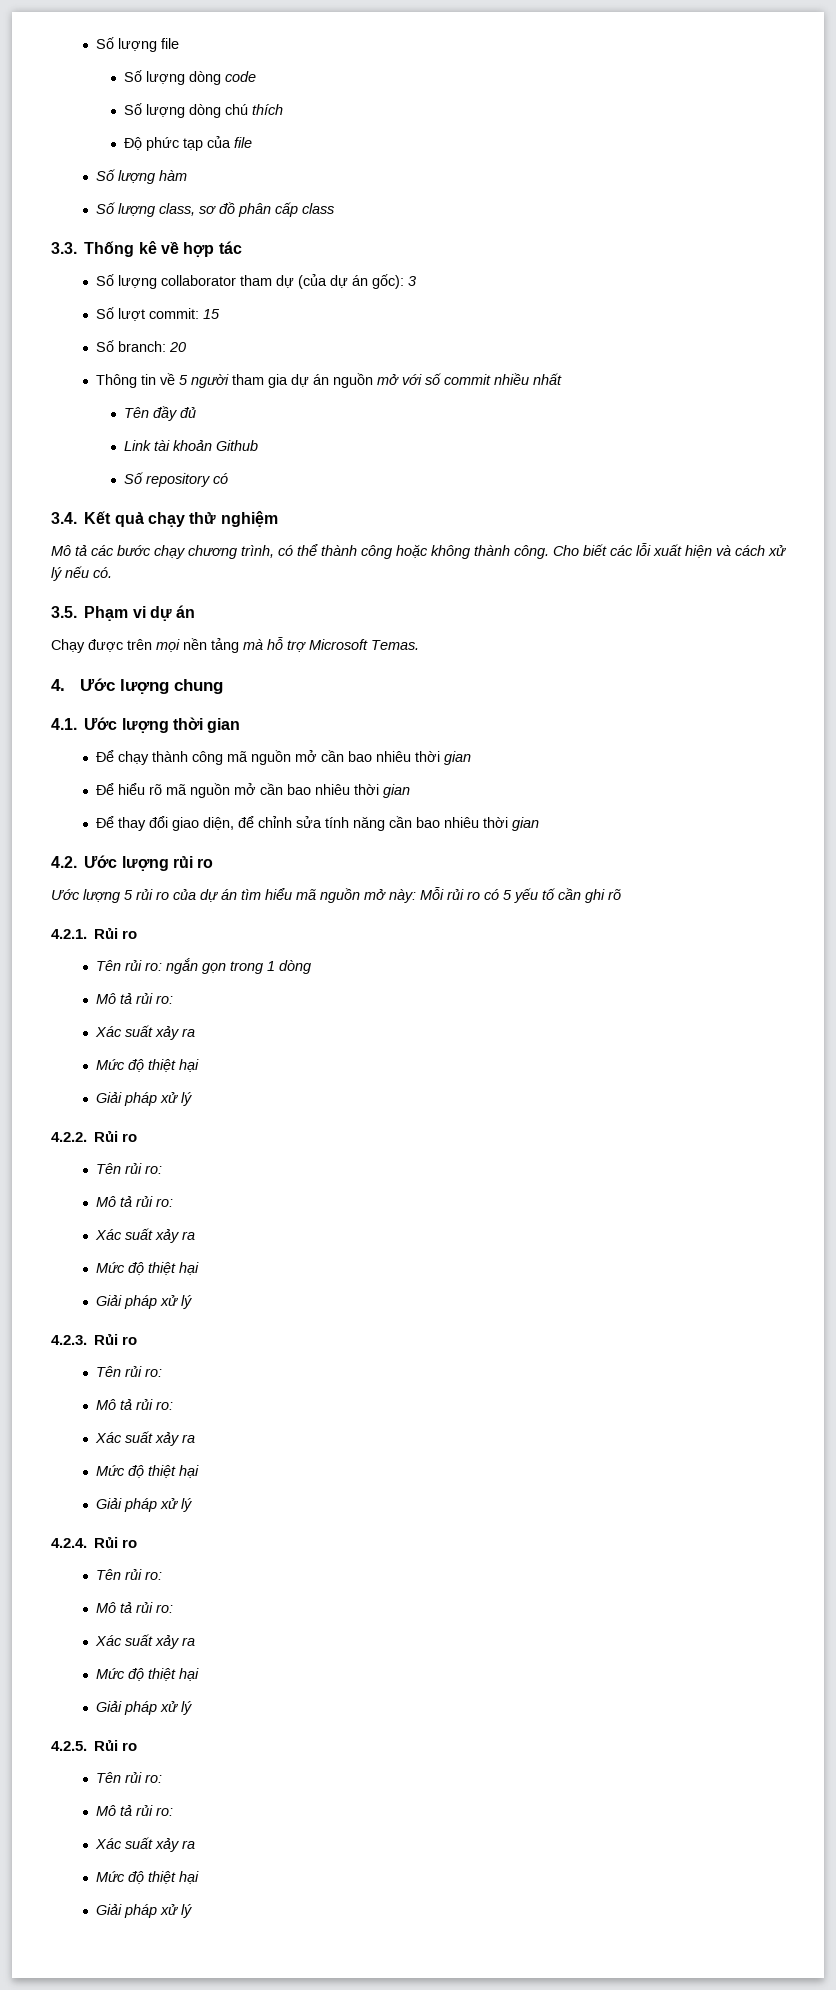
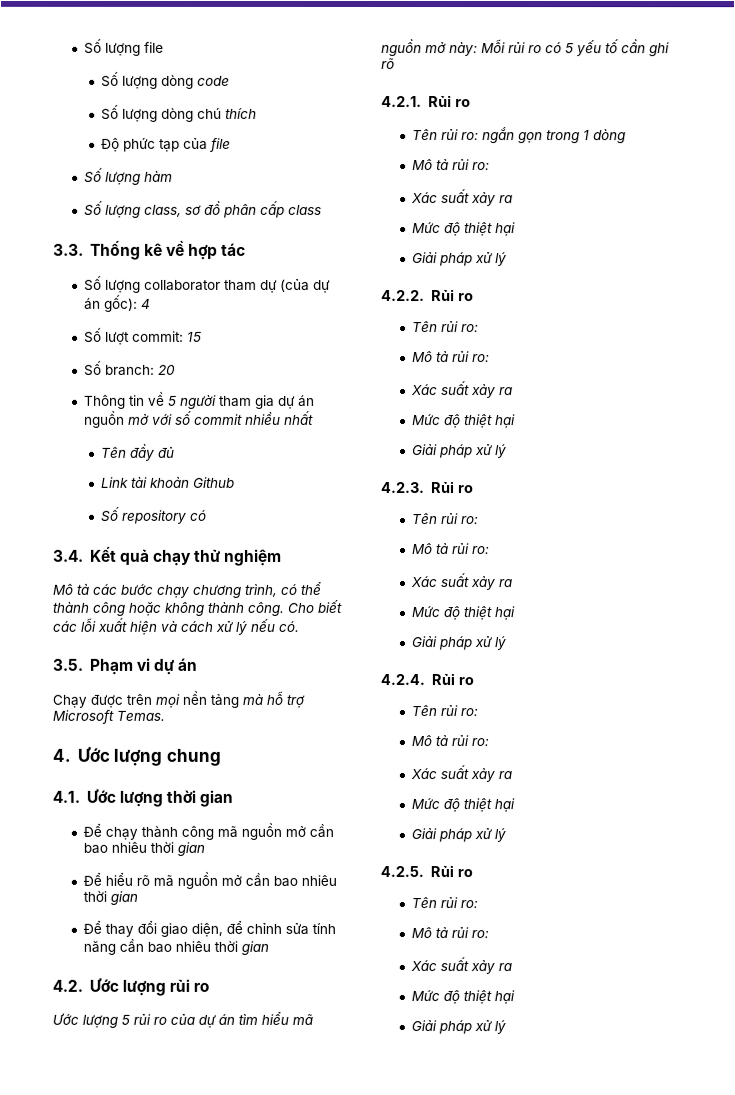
[407,276,416,286] 3 -> [141,298,152,309] 4

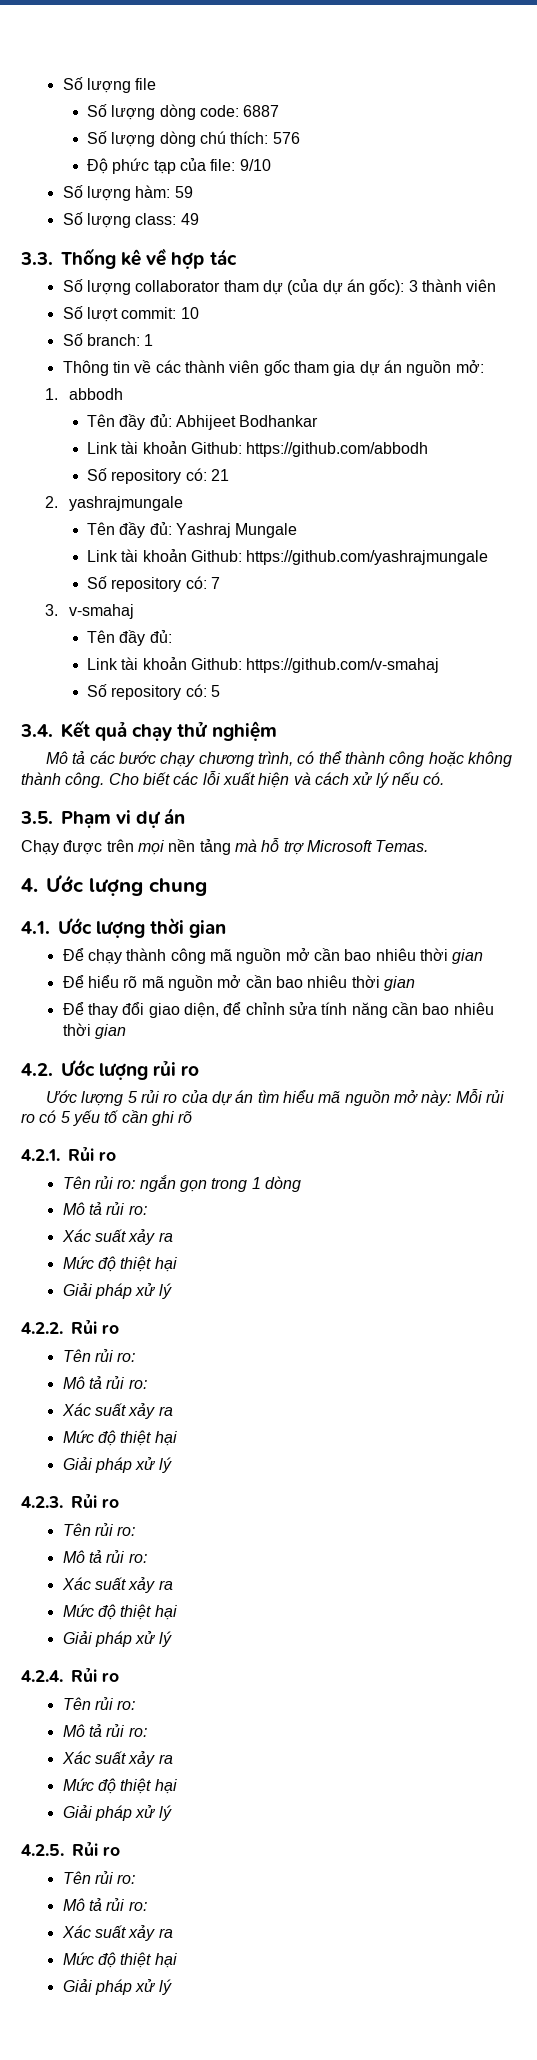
[197,75,231,86] code -> [199,105,280,117] code: 6887
[225,107,258,119] thích -> [230,131,300,144] thích: 576
[209,137,232,152] [84,167,174,185] [84,200,323,218] file // Số lượng hàm // Số lượng class, sơ đồ phân cấp class -> [210,159,271,171] [62,185,193,201] [62,212,199,228] file: 9/10 // Số lượng hàm: 59 // Số lượng class: 49
[141,298,152,309] 4 -> [408,279,497,292] 3 thành viên
[187,331,203,342] 15 -> [180,307,199,319] 10
[158,364,177,375] 20 -> [144,334,154,346] 1
[168,394,218,409] 5 người -> [155,360,290,376] các thành viên gốc
[128,410,315,425] [101,443,176,461] [101,476,236,488] [101,506,208,524] mở với số commit nhiều nhất // Tên đầy đủ // Link tài khoản Github // Số repository có -> [455,360,484,373] [45,388,124,400] [86,414,319,430] [86,441,429,457] [86,468,229,484] [45,496,184,511] [86,522,298,538] [86,549,489,565] [86,576,220,592] [45,604,135,619] [86,630,172,646] [86,657,440,673] [86,684,220,700] mở: // 1. abbodh // Tên đầy đủ: Abhijeet Bodhankar // Link tài khoản Github: https://github.com/abbodh // Số repository có: 21 // 2. yashrajmungale // Tên đầy đủ: Yashraj Mungale // Link tài khoản Github: https://github.com/yashrajmungale // Số repository có: 7 // 3. v-smahaj // Tên đầy đủ: // Link tài khoản Github: https://github.com/v-smahaj // Số repository có: 5

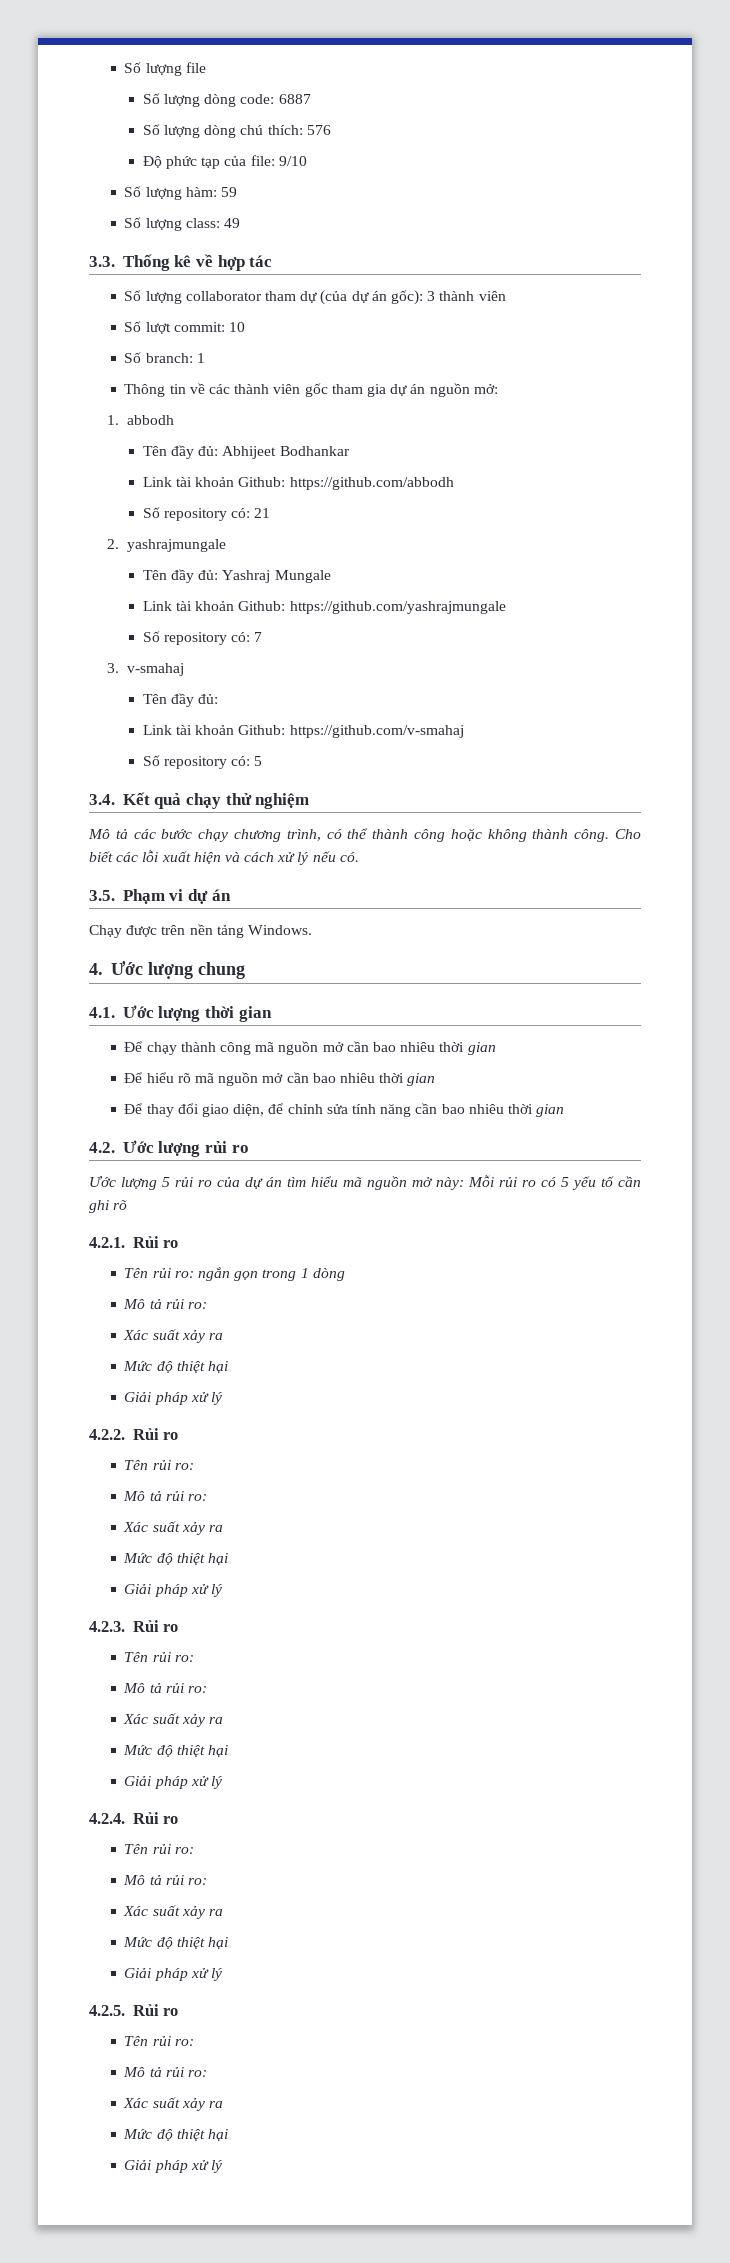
[137,840,164,855] mọi -> (186, 930) none
[234,838,429,855] mà hỗ trợ Microsoft Temas. -> [247,925,312,935] Windows.

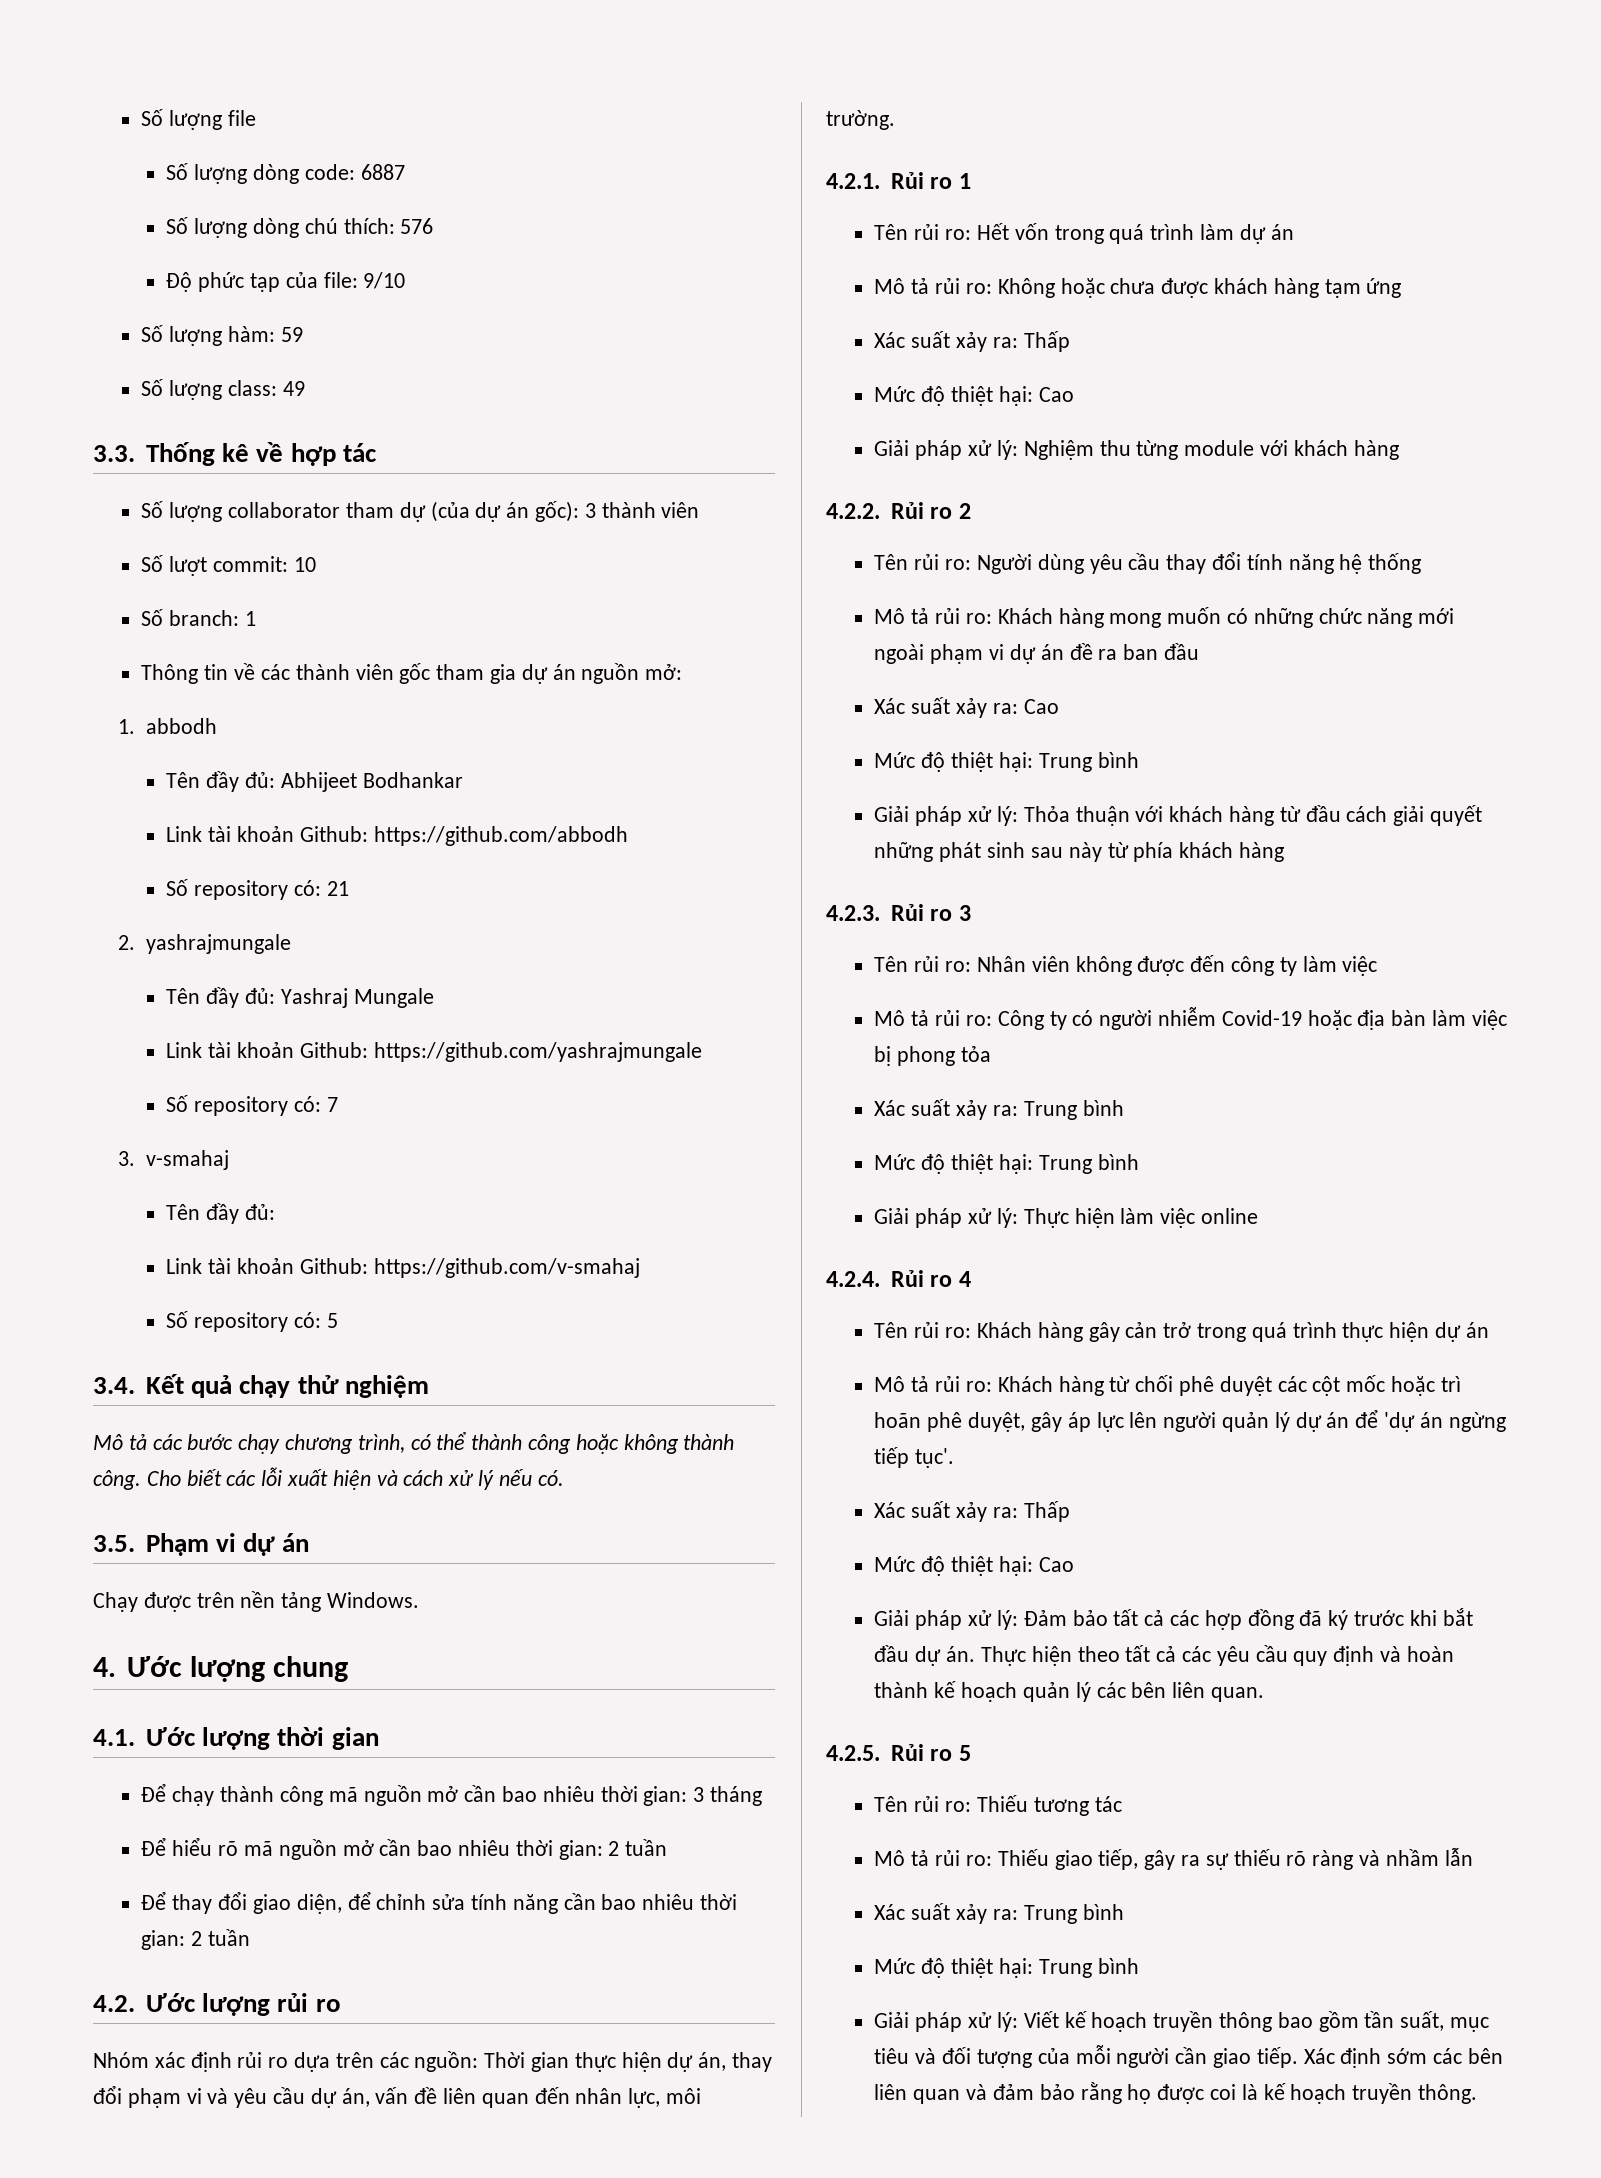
[467,1042,496,1055] gian -> [643,1786,762,1806] gian: 3 tháng
[407,1073,436,1086] gian -> [558,1839,668,1860] gian: 2 tuần
[536,1104,565,1117] gian -> [141,1929,251,1950] gian: 2 tuần
[89,1175,641,1190] [89,1200,128,1213] Ước lượng 5 rủi ro của dự án tìm hiểu mã nguồn mở này: Mỗi rủi ro có 5 yếu tố cần ghi rõ -> [93,2051,773,2072] [93,2086,702,2108] [826,110,895,130] Nhóm xác định rủi ro dựa trên các nguồn: Thời gian thực hiện dự án, thay đổi phạm vi và yêu cầu dự án, vấn đề liên quan đến nhân lực, môi trường.
[124,1267,345,1281] [123,1299,208,1309] [123,1329,224,1343] [123,1361,229,1373] [124,1392,223,1405] // Tên rủi ro: ngắn gọn trong 1 dòng // Mô tả rủi ro: // Xác suất xảy ra // Mức độ thiệt hại // Giải pháp xử lý -> [958,173,971,189] [874,223,1294,244] [874,278,1402,298] [874,331,1070,352] [874,386,1074,406] [874,440,1399,460] 1 // Tên rủi ro: Hết vốn trong quá trình làm dự án // Mô tả rủi ro: Không hoặc chưa được khách hàng tạm ứng // Xác suất xảy ra: Thấp // Mức độ thiệt hại: Cao // Giải pháp xử lý: Nghiệm thu từng module với khách hàng
[124,1460,194,1470] [123,1491,208,1501] [123,1521,224,1535] [123,1553,229,1565] [124,1584,223,1597] // Tên rủi ro: // Mô tả rủi ro: // Xác suất xảy ra // Mức độ thiệt hại // Giải pháp xử lý -> [958,503,971,519] [874,552,1422,574] [874,607,1455,628] [874,643,1199,664] [874,697,1059,718] [874,752,1139,772] [874,805,1482,826] [874,842,1284,862] 2 // Tên rủi ro: Người dùng yêu cầu thay đổi tính năng hệ thống // Mô tả rủi ro: Khách hàng mong muốn có những chức năng mới ngoài phạm vi dự án đề ra ban đầu // Xác suất xảy ra: Cao // Mức độ thiệt hại: Trung bình // Giải pháp xử lý: Thỏa thuận với khách hàng từ đầu cách giải quyết những phát sinh sau này từ phía khách hàng
[124,1652,194,1662] [123,1683,208,1693] [123,1713,224,1727] [123,1745,229,1757] [124,1776,223,1789] // Tên rủi ro: // Mô tả rủi ro: // Xác suất xảy ra // Mức độ thiệt hại // Giải pháp xử lý -> [958,905,971,921] [874,955,1378,976] [874,1007,1507,1030] [874,1046,992,1066] [874,1099,1124,1120] [874,1154,1139,1174] [874,1208,1258,1228] 3 // Tên rủi ro: Nhân viên không được đến công ty làm việc // Mô tả rủi ro: Công ty có người nhiễm Covid-19 hoặc địa bàn làm việc bị phong tỏa // Xác suất xảy ra: Trung bình // Mức độ thiệt hại: Trung bình // Giải pháp xử lý: Thực hiện làm việc online
[124,1844,194,1854] [123,1875,208,1885] [123,1905,224,1919] [123,1937,229,1949] [124,1968,223,1981] // Tên rủi ro: // Mô tả rủi ro: // Xác suất xảy ra // Mức độ thiệt hại // Giải pháp xử lý -> [958,1271,971,1287] [874,1322,1489,1342] [874,1375,1461,1396] [874,1410,1506,1432] [874,1447,955,1468] [874,1501,1070,1522] [874,1556,1074,1576] [874,1608,1473,1630] [874,1645,1454,1666] [874,1681,1264,1702] 4 // Tên rủi ro: Khách hàng gây cản trở trong quá trình thực hiện dự án // Mô tả rủi ro: Khách hàng từ chối phê duyệt các cột mốc hoặc trì hoãn phê duyệt, gây áp lực lên người quản lý dự án để 'dự án ngừng tiếp tục'. // Xác suất xảy ra: Thấp // Mức độ thiệt hại: Cao // Giải pháp xử lý: Đảm bảo tất cả các hợp đồng đã ký trước khi bắt đầu dự án. Thực hiện theo tất cả các yêu cầu quy định và hoàn thành kế hoạch quản lý các bên liên quan.
[124,2036,194,2046] [123,2067,208,2077] [123,2097,224,2111] [123,2129,229,2141] [124,2160,223,2173] // Tên rủi ro: // Mô tả rủi ro: // Xác suất xảy ra // Mức độ thiệt hại // Giải pháp xử lý -> [958,1745,971,1761] [874,1795,1122,1816] [874,1848,1473,1870] [874,1903,1124,1924] [874,1958,1139,1978] [874,2011,1489,2032] [874,2045,1503,2068] [874,2082,1477,2104] 5 // Tên rủi ro: Thiếu tương tác // Mô tả rủi ro: Thiếu giao tiếp, gây ra sự thiếu rõ ràng và nhầm lẫn // Xác suất xảy ra: Trung bình // Mức độ thiệt hại: Trung bình // Giải pháp xử lý: Viết kế hoạch truyền thông bao gồm tần suất, mục tiêu và đối tượng của mỗi người cần giao tiếp. Xác định sớm các bên liên quan và đảm bảo rằng họ được coi là kế hoạch truyền thông.

